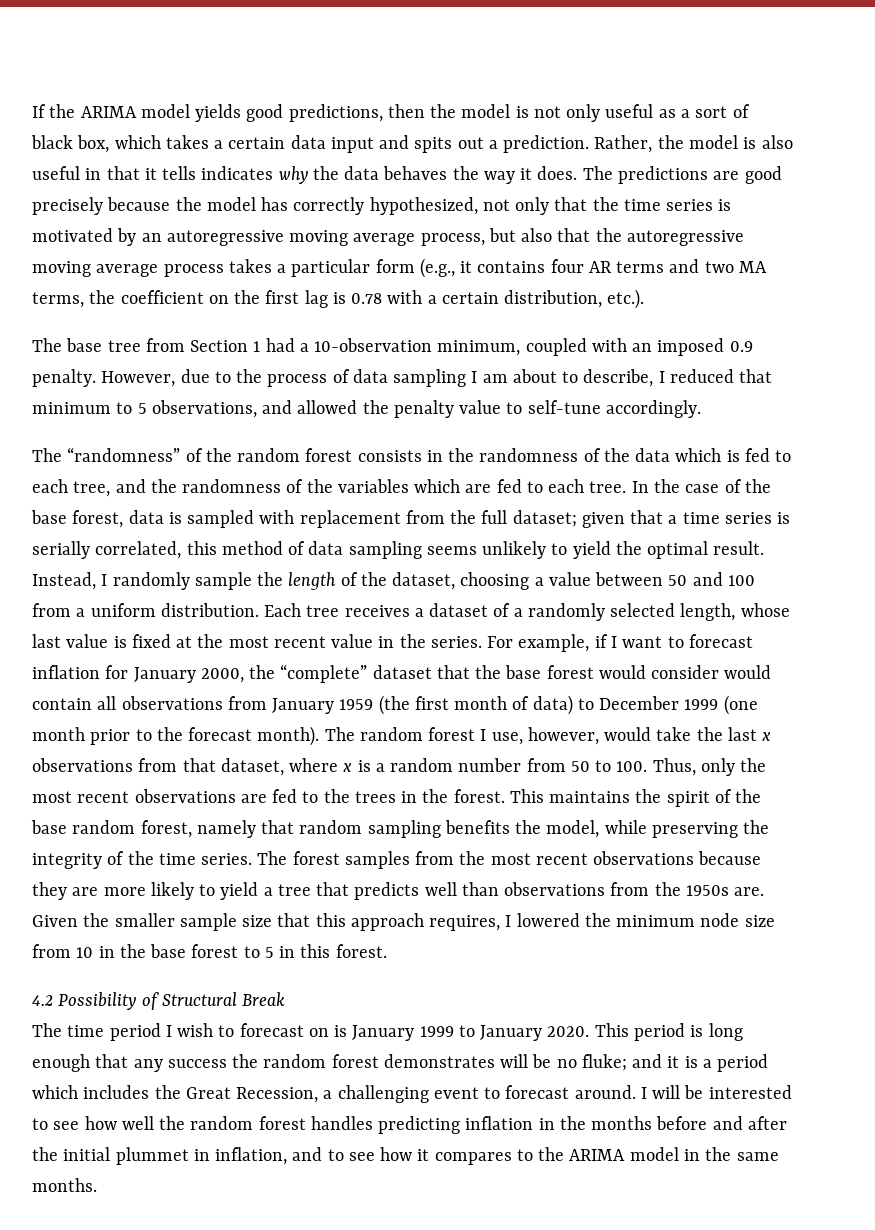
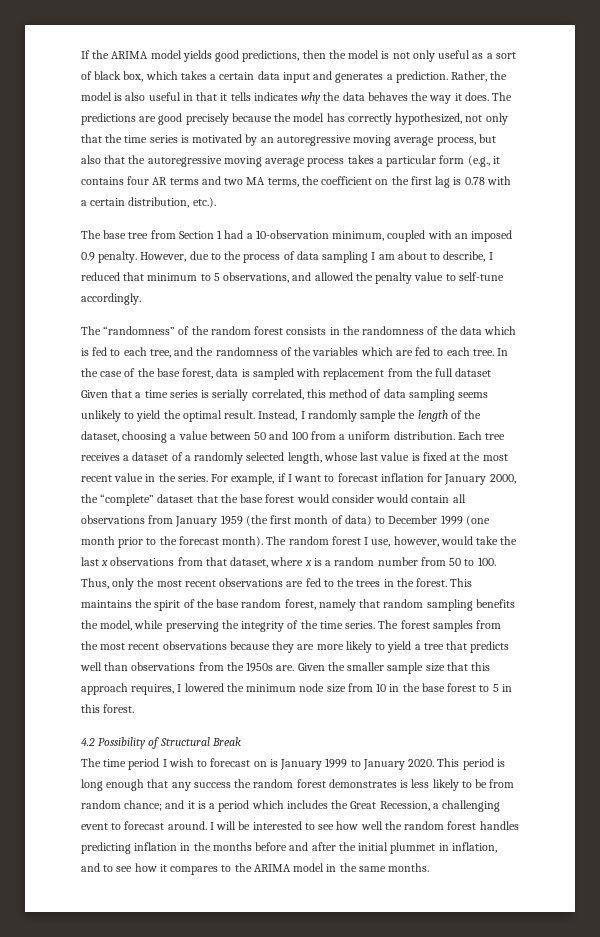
[414,137,484,153] spits out -> [335,73,384,83] generates
[512,510,625,528] dataset; given -> [455,368,492,377] [81,390,108,398] dataset Given
[500,1054,627,1071] will be no fluke; -> [400,779,515,791] [81,800,163,811] is less likely to be from random chance;

